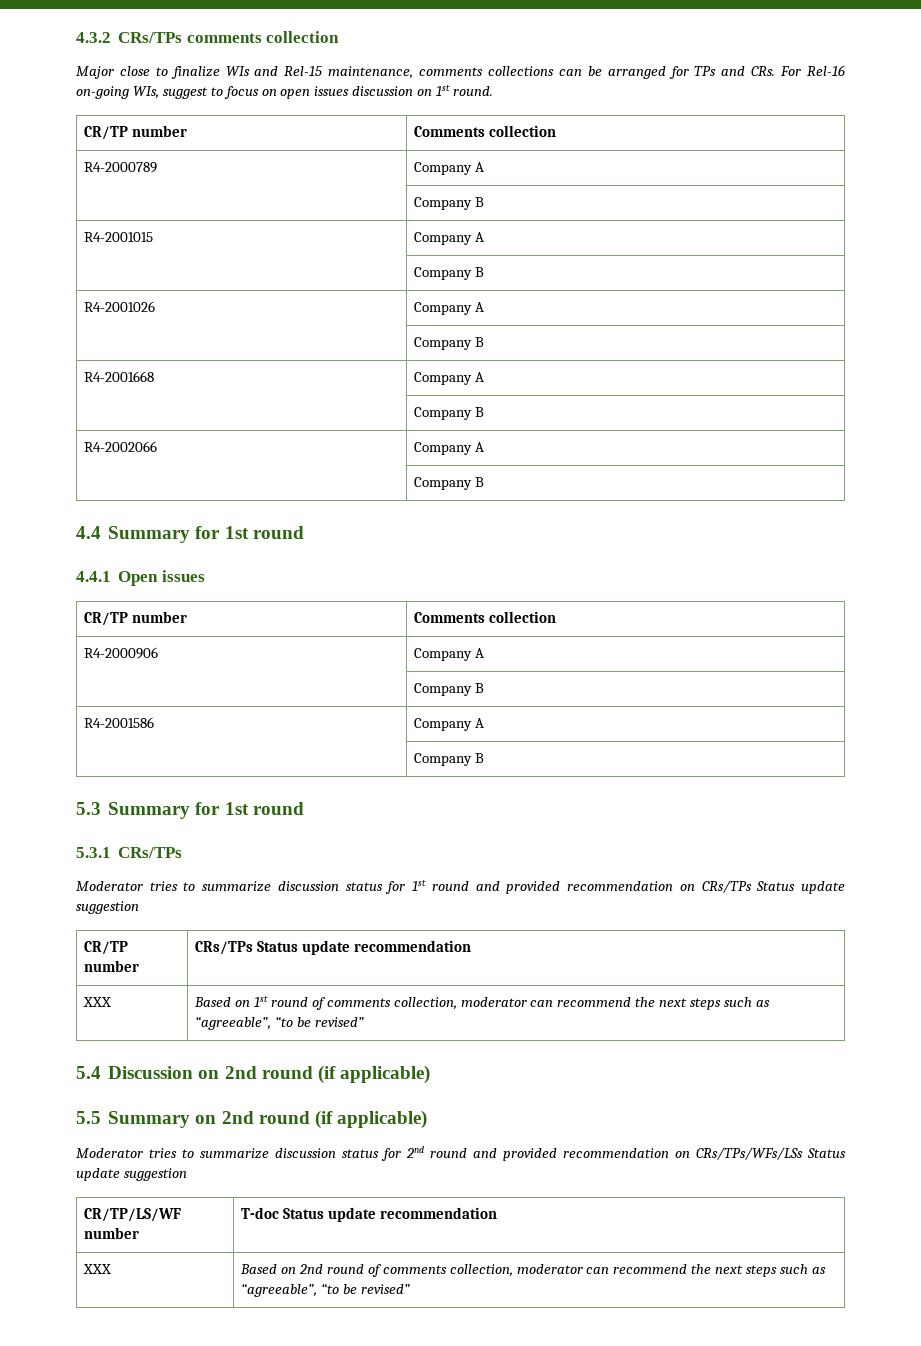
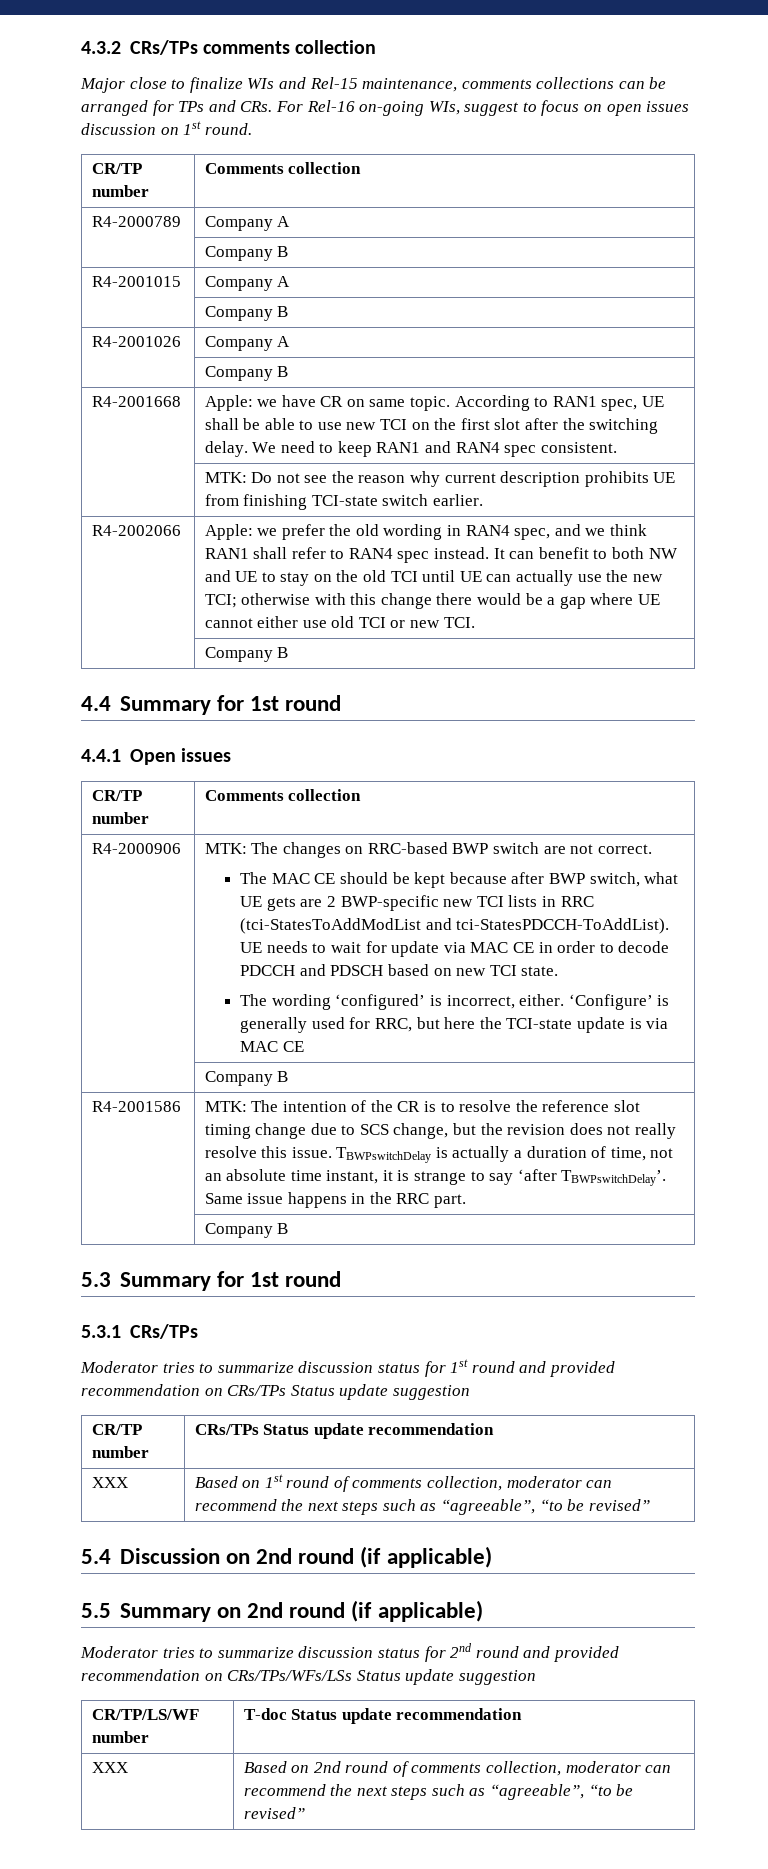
[414,372,485,385] [414,407,485,420] [84,441,158,452] [414,442,485,455] Company A // | Company B // R4-2002066 | Company A -> [204,395,664,411] [204,418,659,434] [204,441,617,457] [204,471,676,487] [204,494,483,510] [91,525,181,536] [204,524,647,540] [204,547,678,563] [204,570,663,586] [204,593,660,609] [204,616,475,628] Apple: we have CR on same topic. According to RAN1 spec, UE shall be able to use new TCI on the first slot after the switching delay. We need to keep RAN1 and RAN4 spec consistent. // | MTK: Do not see the reason why current description prohibits UE from finishing TCI-state switch earlier. // R4-2002066 | Apple: we prefer the old wording in RAN4 spec, and we think RAN1 shall refer to RAN4 spec instead. It can benefit to both NW and UE to stay on the old TCI until UE can actually use the new TCI; otherwise with this change there would be a gap where UE cannot either use old TCI or new TCI.
[414,648,485,661] [414,683,485,696] [84,717,155,728] [414,718,485,731] Company A // | Company B // R4-2001586 | Company A -> [204,842,652,858] [240,872,679,888] [240,895,594,911] [240,918,670,934] [240,941,670,957] [240,964,559,976] [240,994,670,1010] [240,1017,669,1033] [240,1041,304,1052] [204,1071,289,1086] [91,1101,181,1112] [204,1100,640,1112] [204,1123,676,1139] [204,1146,674,1163] [204,1169,667,1186] [204,1192,467,1208] MTK: The changes on RRC-based BWP switch are not correct. // The MAC CE should be kept because after BWP switch, what UE gets are 2 BWP-specific new TCI lists in RRC (tci-StatesToAddModList and tci-StatesPDCCH-ToAddList). UE needs to wait for update via MAC CE in order to decode PDCCH and PDSCH based on new TCI state. // The wording ‘configured’ is incorrect, either. ‘Configure’ is generally used for RRC, but here the TCI-state update is via MAC CE // | Company B // R4-2001586 | MTK: The intention of the CR is to resolve the reference slot timing change due to SCS change, but the revision does not really resolve this issue. TBWPswitchDelay is actually a duration of time, not an absolute time instant, it is strange to say ‘after TBWPswitchDelay’. Same issue happens in the RRC part.

